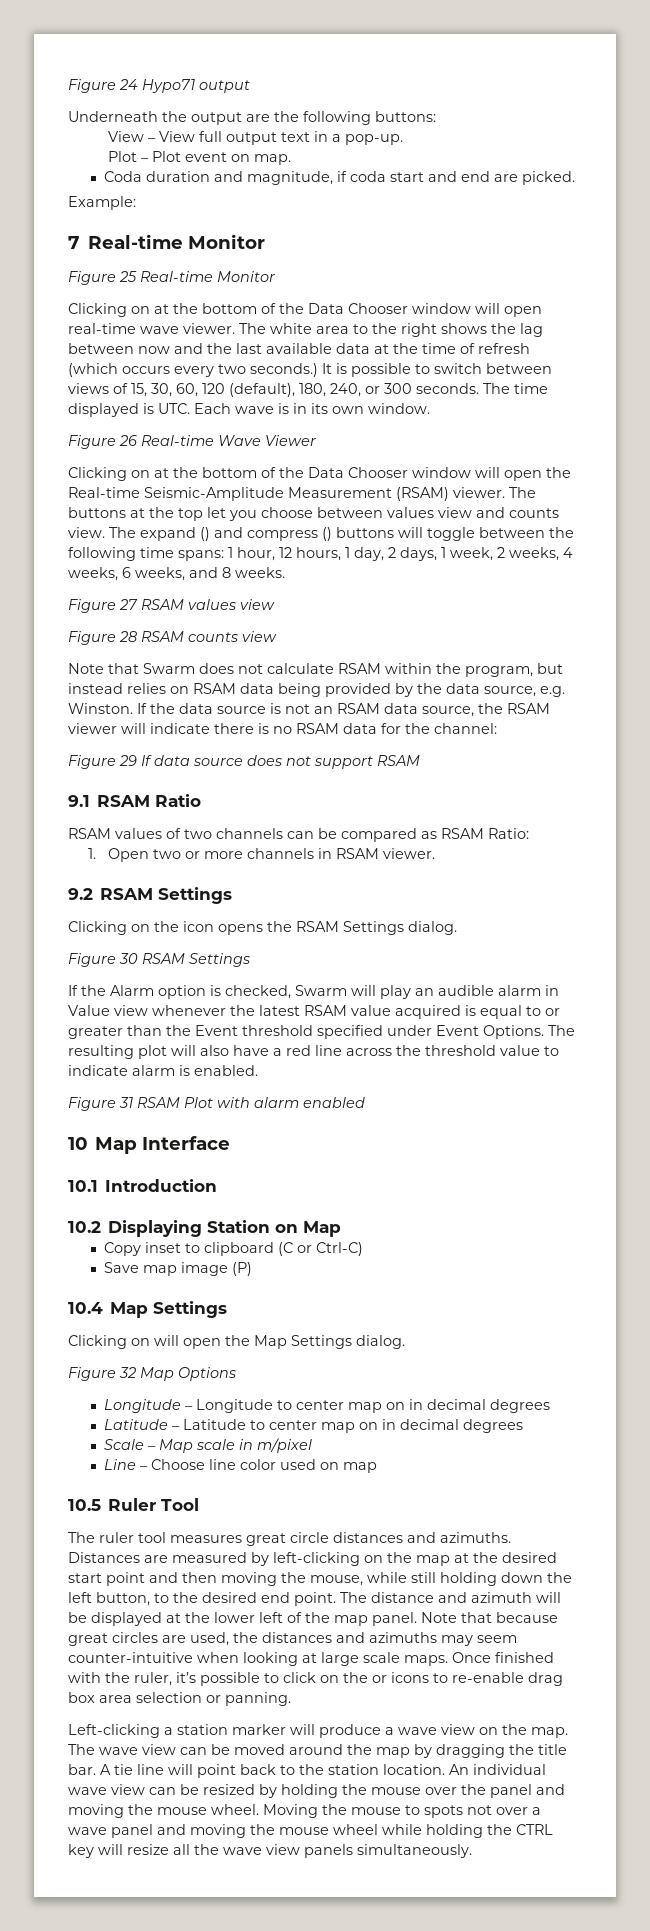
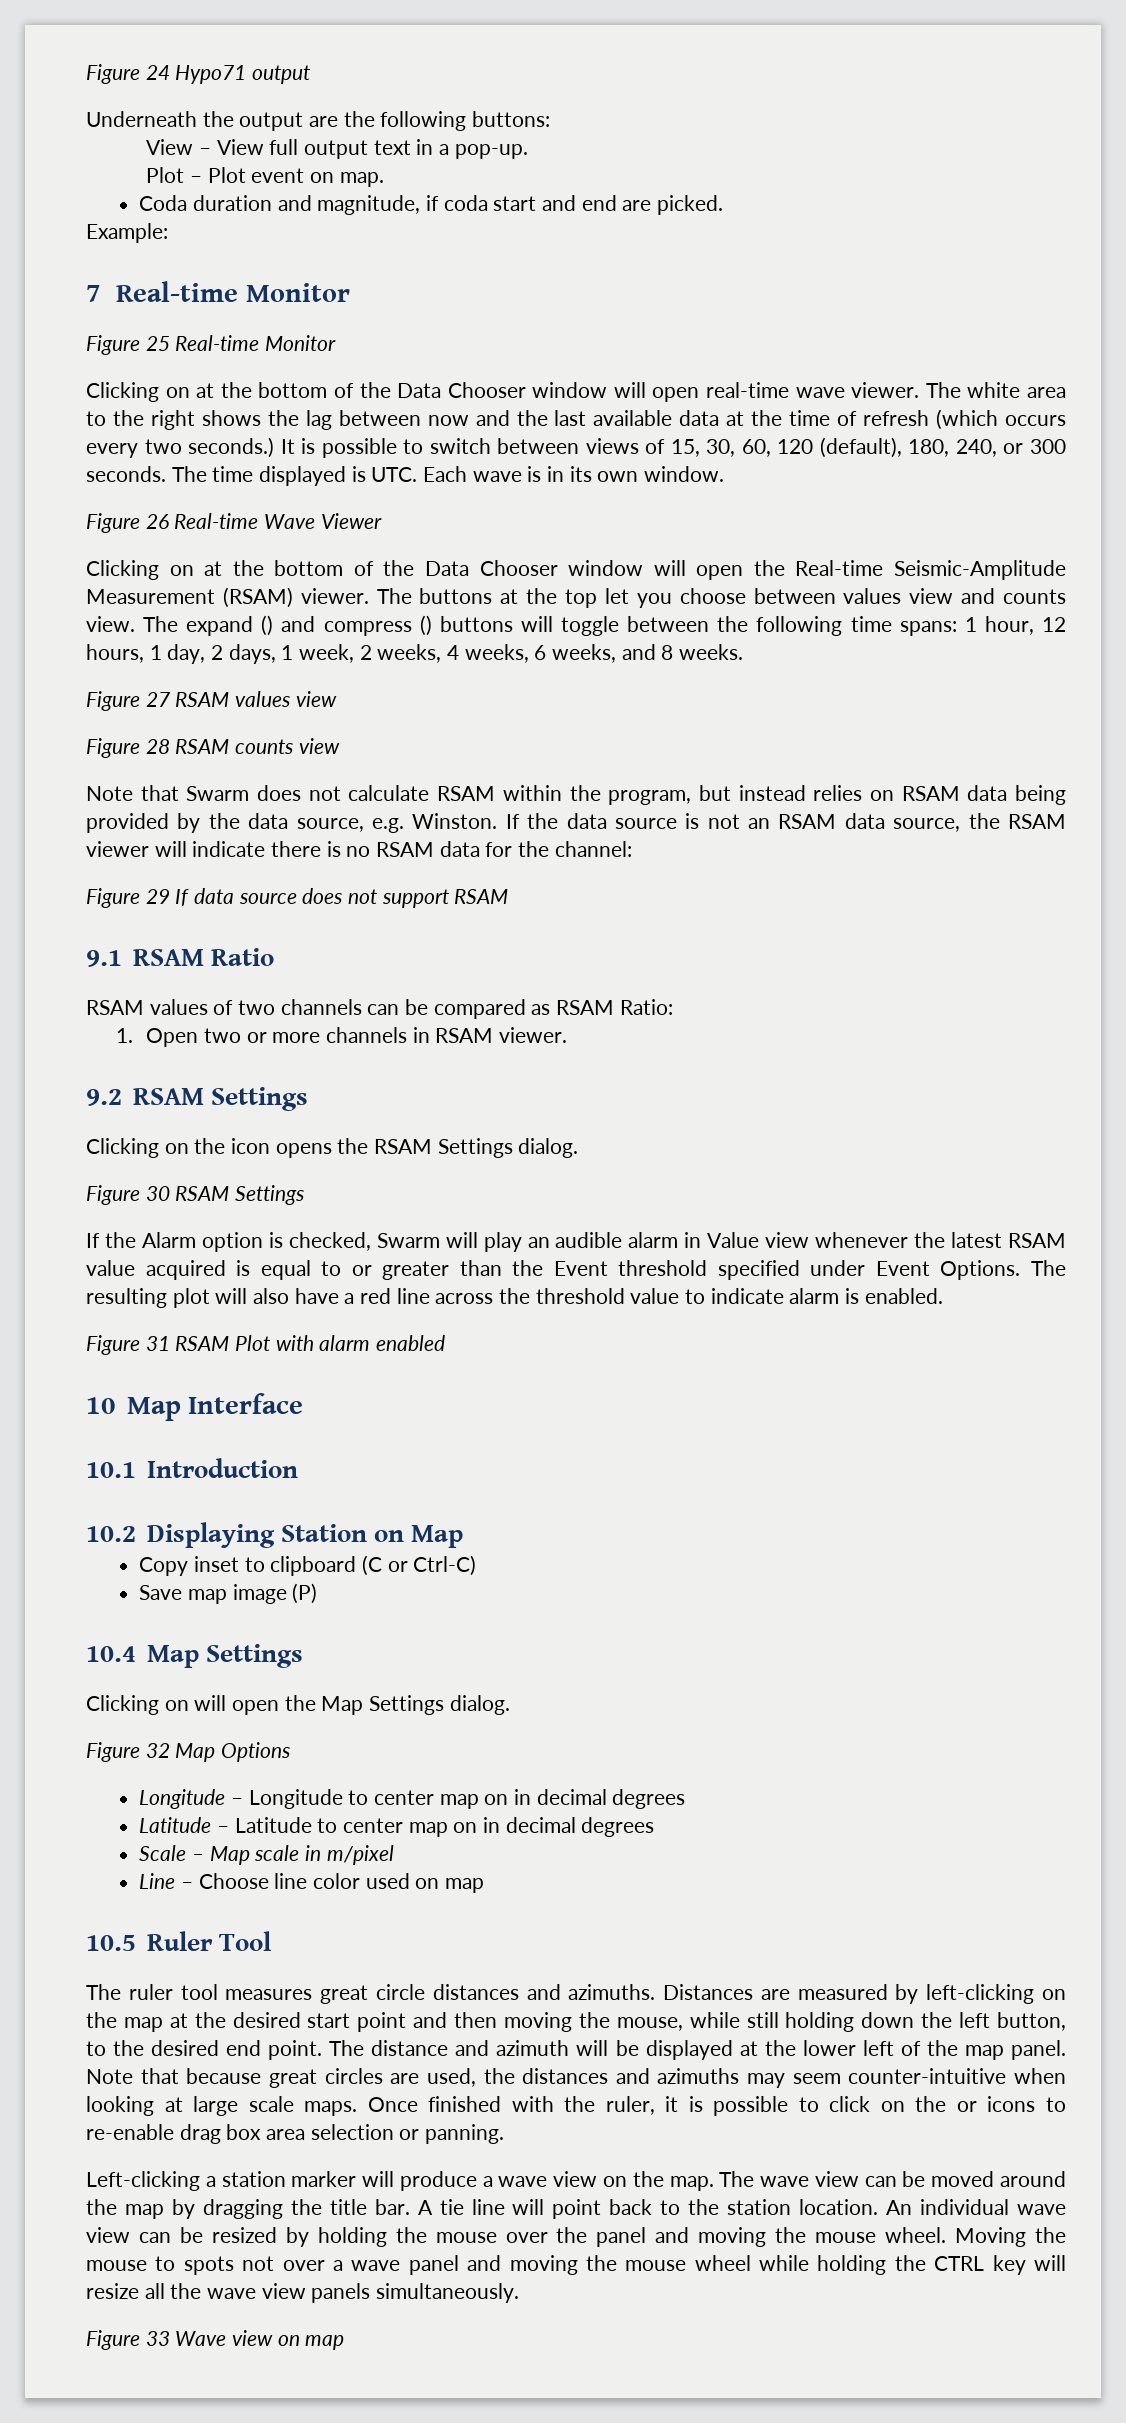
[176,1672,196,1683] it’s -> [665,2096,703,2112] it is
(472, 1851) none -> [86,2330,345,2350] // Figure 33 Wave view on map

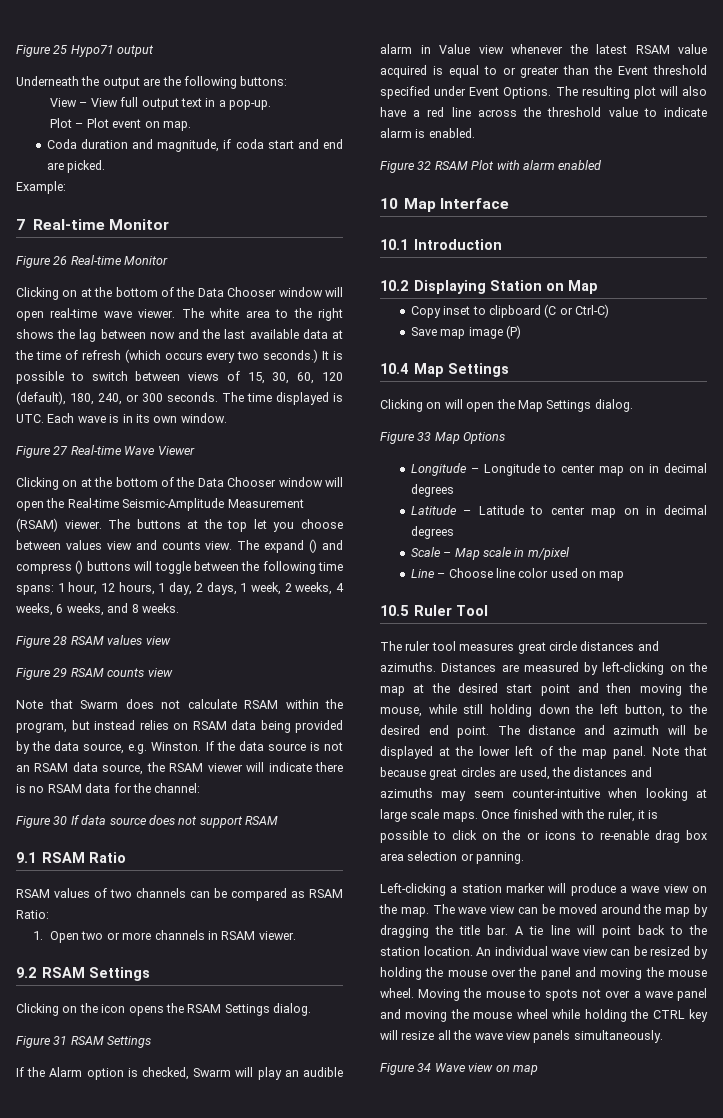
[86,64,170,84] Figure 24 -> [16,45,68,57] Figure 25
[145,336,170,351] 25 -> [53,256,68,265] 26
[145,514,169,529] 26 -> [53,446,69,455] 27
[145,692,170,707] 27 -> [53,636,68,645] 28
[145,739,170,754] 28 -> [53,668,68,677] 29
[145,889,170,904] 29 -> [53,816,68,825] 30
[145,1186,170,1201] 30 -> [53,1036,68,1045] 31
[145,1336,170,1351] 31 -> [417,161,432,170] 32
[145,1743,170,1758] 32 -> [417,432,432,441] 33
[145,2331,170,2346] 33 -> [417,1063,432,1072] 34

